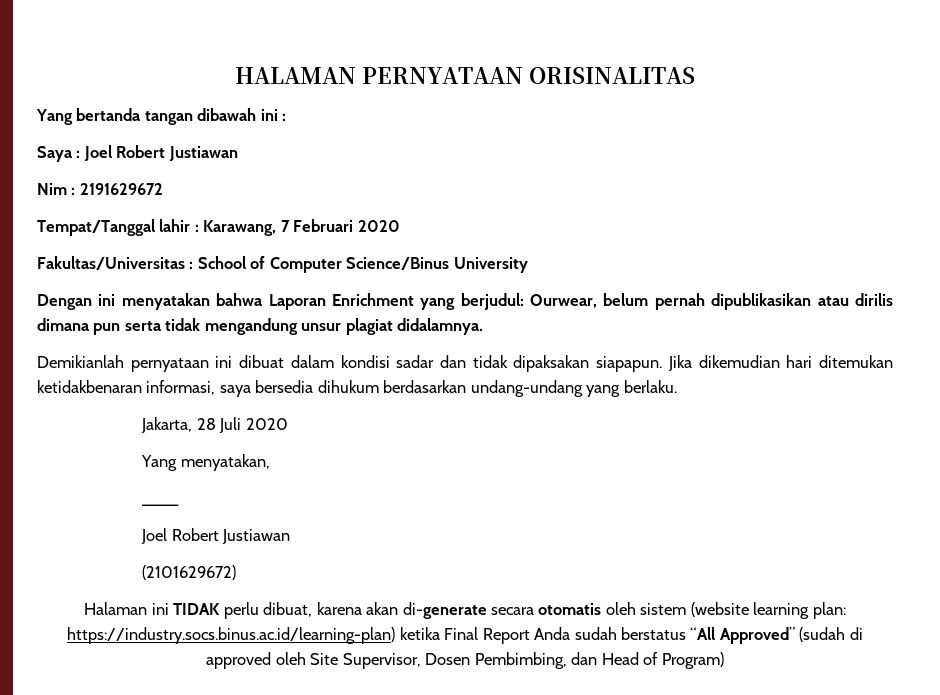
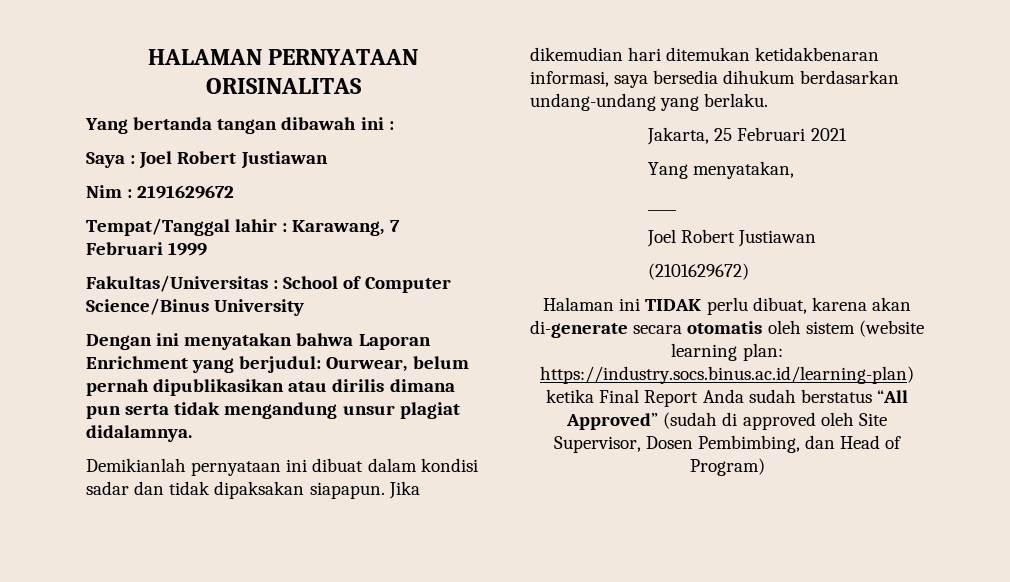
[357,220,400,232] 2020 -> [168,242,208,256] 1999
[196,417,288,433] 28 Juli 2020 -> [714,127,847,141] 25 Februari 2021

